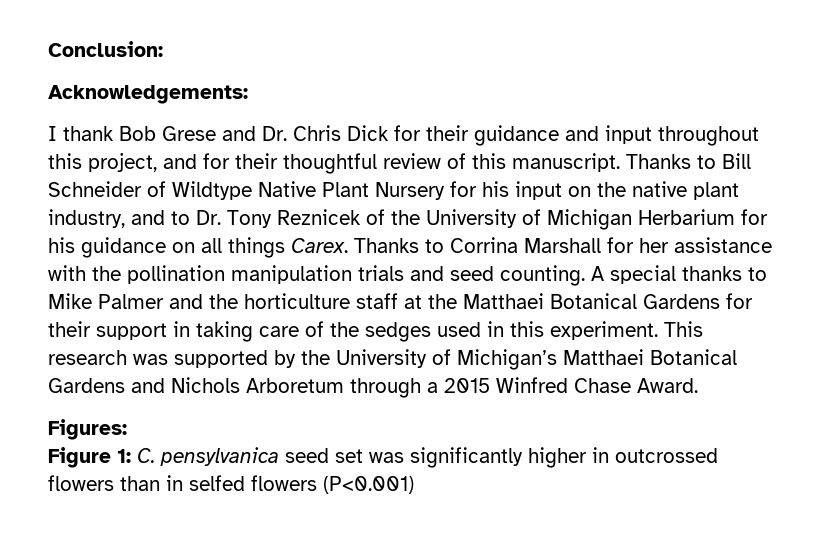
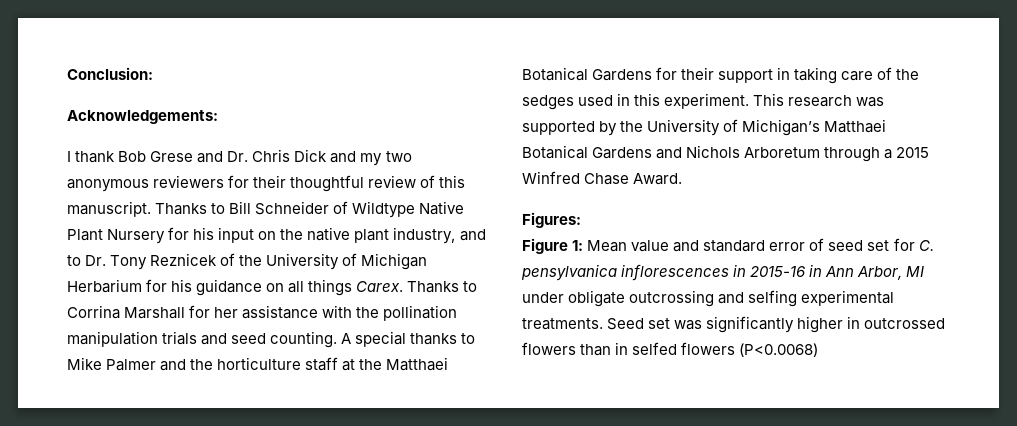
[394,125,759,146] [48,153,197,172] for their guidance and input throughout this project, and -> [330,151,412,166] [67,175,225,192] and my two anonymous reviewers
[137,447,329,466] C. pensylvanica seed -> [587,238,934,252] [521,264,925,281] [522,290,895,307] [522,318,645,330] Mean value and standard error of seed set for C. pensylvanica inflorescences in 2015-16 in Ann Arbor, MI under obligate outcrossing and selfing experimental treatments. Seed
[323,476,414,494] (P<0.001) -> [739,343,819,357] (P<0.0068)

